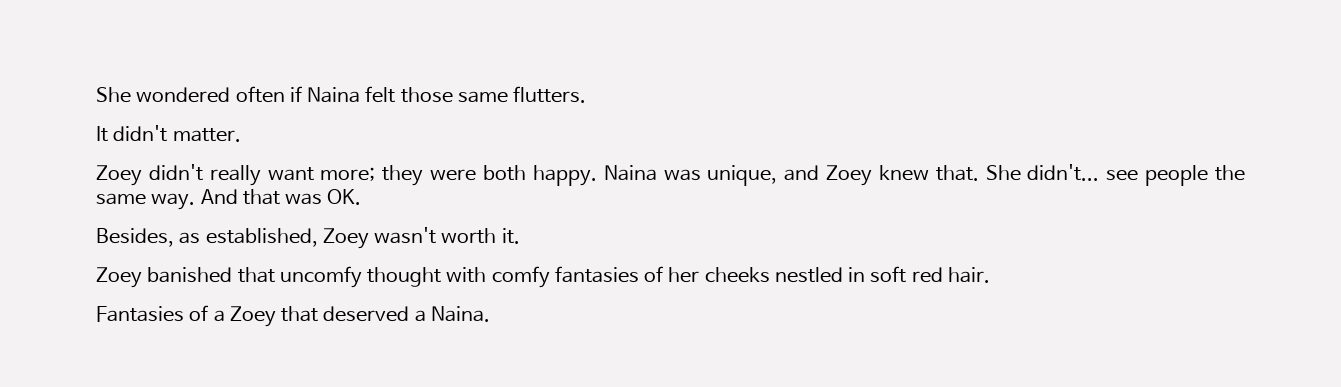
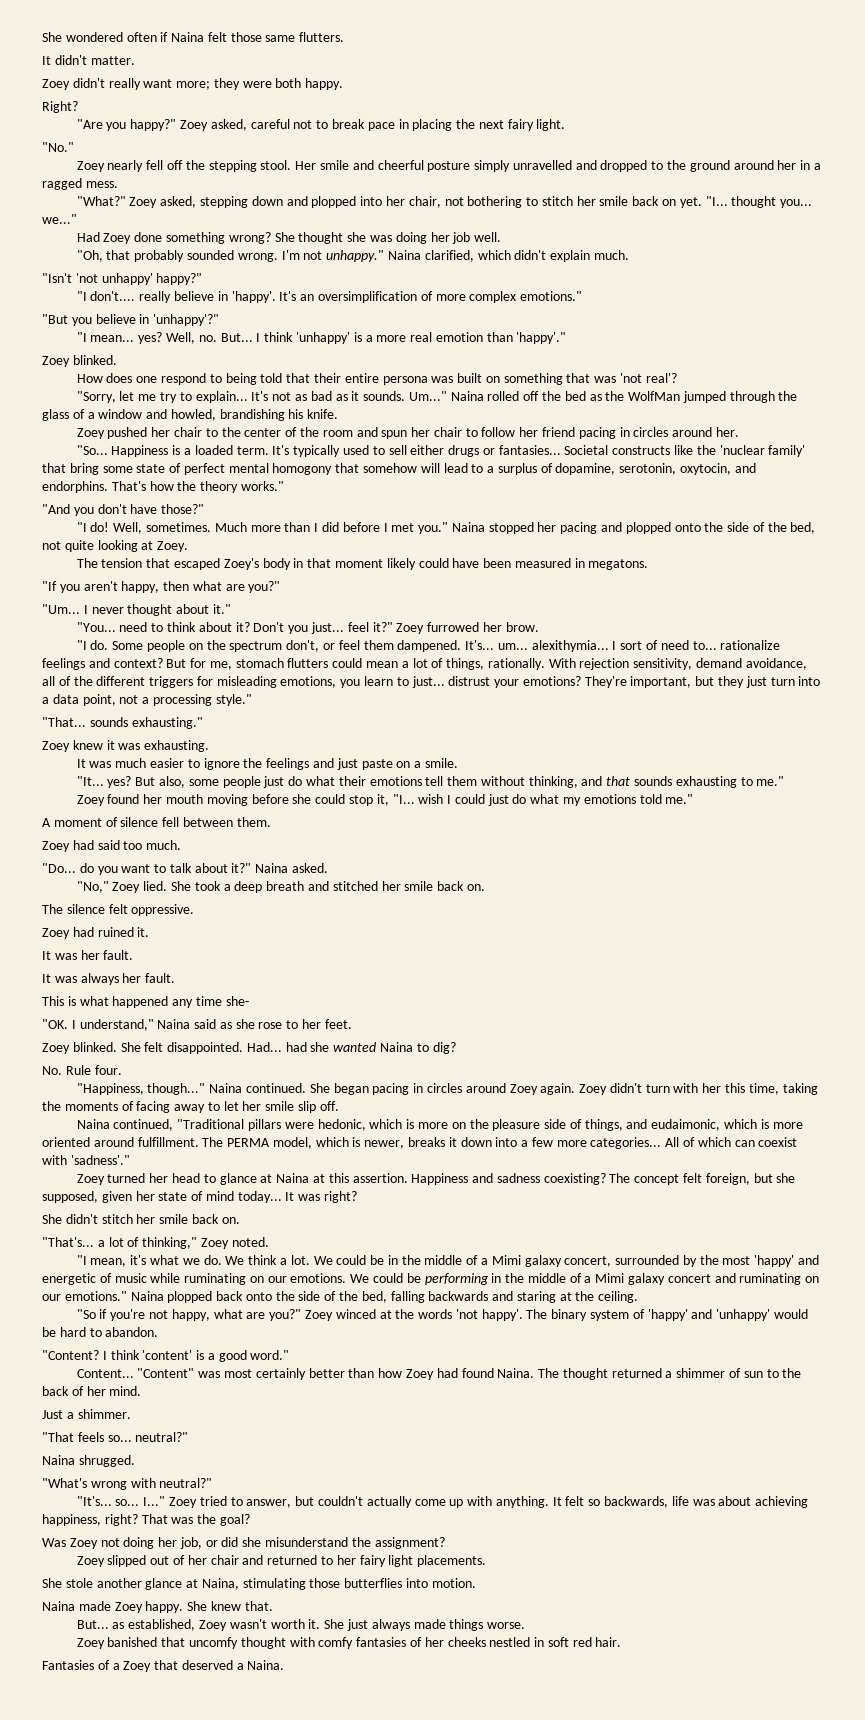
[603,164,1246,186] [96,189,362,210] [96,228,174,247] Naina was unique, and Zoey knew that. She didn't... see people the same way. And that was OK. // Besides, -> [42,101,78,113] [76,119,566,131] [42,142,74,152] [76,160,821,172] [42,178,118,190] [76,196,813,208] [42,214,77,224] [76,232,502,244] [76,250,629,262] [42,273,203,285] [76,291,583,303] [42,314,220,326] [76,332,567,344] [42,355,117,367] [76,373,677,385] [76,391,798,403] [42,409,339,421] [76,427,739,439] [76,445,806,457] [42,463,756,475] [42,481,284,493] [42,504,205,516] [76,522,816,534] [42,540,189,552] [76,558,649,570] [42,581,281,593] [42,604,231,616] [76,622,539,634] [76,640,781,652] [42,658,807,670] [42,676,821,688] [42,694,252,706] [42,717,203,729] [42,740,210,752] [76,758,458,770] [76,776,785,788] [76,794,694,806] [42,817,271,827] [42,840,182,852] [42,863,329,875] [76,881,485,893] [42,904,195,916] [42,927,150,939] [42,950,134,960] [42,973,176,985] [42,996,249,1008] [42,1019,352,1031] [42,1042,456,1054] [42,1065,122,1075] [76,1083,818,1095] [42,1101,339,1113] [76,1119,803,1131] [42,1137,798,1149] [42,1155,130,1165] [76,1173,796,1185] [42,1191,358,1203] [42,1214,240,1224] [42,1237,269,1249] [76,1255,819,1267] [42,1273,820,1285] [42,1291,639,1303] [76,1309,808,1321] [42,1327,159,1337] [42,1350,290,1362] [76,1368,802,1380] [42,1386,142,1396] [42,1409,131,1419] [42,1432,189,1442] [42,1455,135,1467] [42,1478,213,1490] [76,1496,809,1508] [42,1514,250,1526] [42,1537,445,1549] [76,1555,487,1567] [42,1578,476,1590] [42,1601,273,1613] [76,1620,109,1629] // Right? // "Are you happy?" Zoey asked, careful not to break pace in placing the next fairy light. // "No." // Zoey nearly fell off the stepping stool. Her smile and cheerful posture simply unravelled and dropped to the ground around her in a ragged mess. // "What?" Zoey asked, stepping down and plopped into her chair, not bothering to stitch her smile back on yet. "I... thought you... we..." // Had Zoey done something wrong? She thought she was doing her job well. // "Oh, that probably sounded wrong. I'm not unhappy." Naina clarified, which didn't explain much. // "Isn't 'not unhappy' happy?" // "I don't.... really believe in 'happy'. It's an oversimplification of more complex emotions." // "But you believe in 'unhappy'?" // "I mean... yes? Well, no. But... I think 'unhappy' is a more real emotion than 'happy'." // Zoey blinked. // How does one respond to being told that their entire persona was built on something that was 'not real'? // "Sorry, let me try to explain... It's not as bad as it sounds. Um..." Naina rolled off the bed as the WolfMan jumped through the glass of a window and howled, brandishing his knife. // Zoey pushed her chair to the center of the room and spun her chair to follow her friend pacing in circles around her. // "So... Happiness is a loaded term. It's typically used to sell either drugs or fantasies... Societal constructs like the 'nuclear family' that bring some state of perfect mental homogony that somehow will lead to a surplus of dopamine, serotonin, oxytocin, and endorphins. That's how the theory works." // "And you don't have those?" // "I do! Well, sometimes. Much more than I did before I met you." Naina stopped her pacing and plopped onto the side of the bed, not quite looking at Zoey. // The tension that escaped Zoey's body in that moment likely could have been measured in megatons. // "If you aren't happy, then what are you?" // "Um... I never thought about it." // "You... need to think about it? Don't you just... feel it?" Zoey furrowed her brow. // "I do. Some people on the spectrum don't, or feel them dampened. It's... um... alexithymia... I sort of need to... rationalize feelings and context? But for me, stomach flutters could mean a lot of things, rationally. With rejection sensitivity, demand avoidance, all of the different triggers for misleading emotions, you learn to just... distrust your emotions? They're important, but they just turn into a data point, not a processing style." // "That... sounds exhausting." // Zoey knew it was exhausting. // It was much easier to ignore the feelings and just paste on a smile. // "It... yes? But also, some people just do what their emotions tell them without thinking, and that sounds exhausting to me." // Zoey found her mouth moving before she could stop it, "I... wish I could just do what my emotions told me." // A moment of silence fell between them. // Zoey had said too much. // "Do... do you want to talk about it?" Naina asked. // "No," Zoey lied. She took a deep breath and stitched her smile back on. // The silence felt oppressive. // Zoey had ruined it. // It was her fault. // It was always her fault. // This is what happened any time she- // "OK. I understand," Naina said as she rose to her feet. // Zoey blinked. She felt disappointed. Had... had she wanted Naina to dig? // No. Rule four. // "Happiness, though..." Naina continued. She began pacing in circles around Zoey again. Zoey didn't turn with her this time, taking the moments of facing away to let her smile slip off. // Naina continued, "Traditional pillars were hedonic, which is more on the pleasure side of things, and eudaimonic, which is more oriented around fulfillment. The PERMA model, which is newer, breaks it down into a few more categories... All of which can coexist with 'sadness'." // Zoey turned her head to glance at Naina at this assertion. Happiness and sadness coexisting? The concept felt foreign, but she supposed, given her state of mind today... It was right? // She didn't stitch her smile back on. // "That's... a lot of thinking," Zoey noted. // "I mean, it's what we do. We think a lot. We could be in the middle of a Mimi galaxy concert, surrounded by the most 'happy' and energetic of music while ruminating on our emotions. We could be performing in the middle of a Mimi galaxy concert and ruminating on our emotions." Naina plopped back onto the side of the bed, falling backwards and staring at the ceiling. // "So if you're not happy, what are you?" Zoey winced at the words 'not happy'. The binary system of 'happy' and 'unhappy' would be hard to abandon. // "Content? I think 'content' is a good word." // Content... "Content" was most certainly better than how Zoey had found Naina. The thought returned a shimmer of sun to the back of her mind. // Just a shimmer. // "That feels so... neutral?" // Naina shrugged. // "What's wrong with neutral?" // "It's... so... I..." Zoey tried to answer, but couldn't actually come up with anything. It felt so backwards, life was about achieving happiness, right? That was the goal? // Was Zoey not doing her job, or did she misunderstand the assignment? // Zoey slipped out of her chair and returned to her fairy light placements. // She stole another glance at Naina, stimulating those butterflies into motion. // Naina made Zoey happy. She knew that. // But...
(520, 236) none -> [324,1619,526,1631] She just always made things worse.

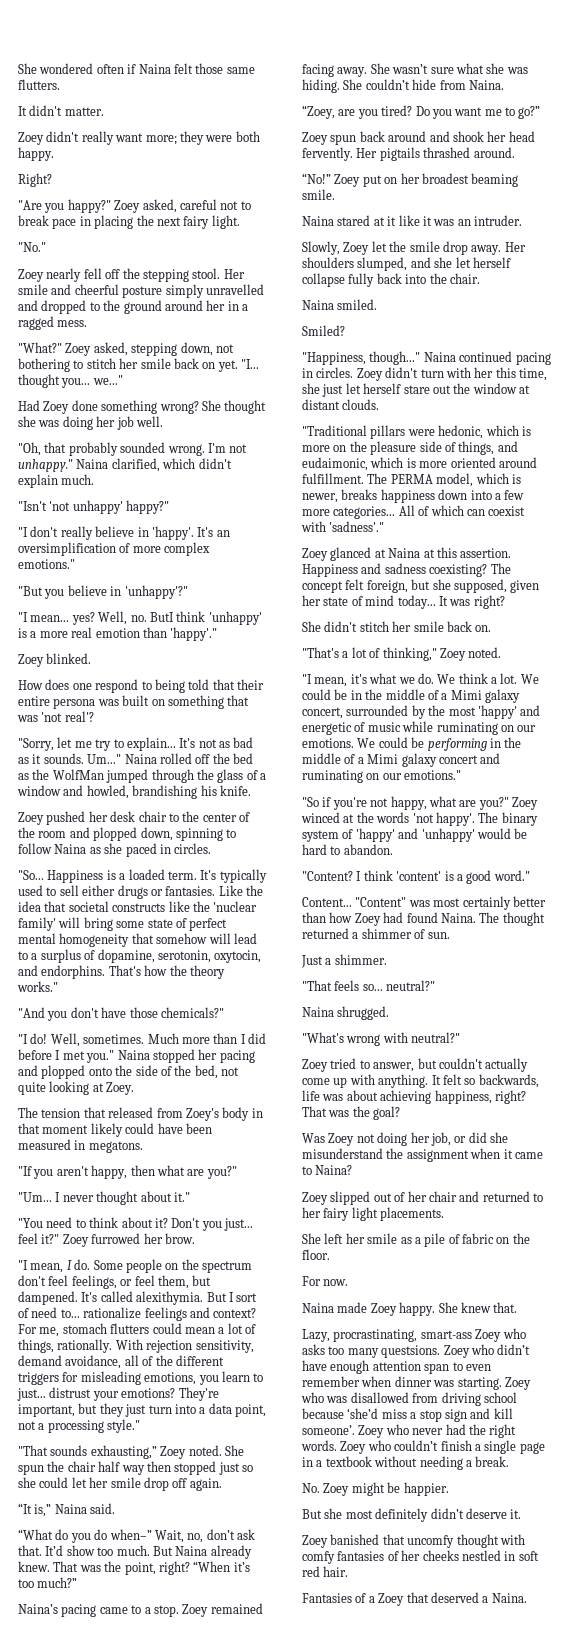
[251,196,441,208] down and plopped into her chair, -> [180,342,213,356] down,
[90,291,136,301] don't.... -> [30,526,59,537] don't
[220,333,261,342] But... I -> [149,612,174,622] ButI
(171, 432) none -> [110,811,136,822] desk
[381,427,739,439] spun her chair to follow her friend pacing in circles around her. -> [93,827,237,841] [18,843,212,857] plopped down, spinning to follow Naina as she paced in circles.
[498,445,609,455] fantasies... Societal -> [165,885,263,896] [18,901,109,912] fantasies. Like the idea that societal
[42,463,66,473] that -> [58,917,81,928] will
[272,463,333,475] homogony -> [59,933,130,947] homogeneity
[161,504,205,514] those?" -> [129,1007,224,1018] those chemicals?"
[174,558,221,570] escaped -> [108,1107,183,1118] released from
[76,622,116,632] "You... -> [18,1218,43,1228] "You
(87, 645) none -> [30,1260,72,1273] mean, I
[286,640,609,652] don't, or feel them dampened. It's... um... alexithymia... -> [18,1275,212,1289] [18,1291,227,1305] don't feel feelings, or feel them, but dampened. It's called alexithymia. But
[166,658,207,668] But for -> [18,1324,37,1334] For
[42,717,203,729] [42,740,210,752] [76,758,458,770] [76,776,785,788] [76,794,694,806] [42,817,271,827] [42,840,182,852] [42,863,329,875] [76,881,485,893] [42,904,195,916] [42,927,150,939] [42,950,134,960] [42,973,176,985] [42,996,249,1008] [42,1019,352,1031] [42,1042,456,1054] [42,1065,122,1075] [76,1083,576,1095] "That... sounds exhausting." // Zoey knew it was exhausting. // It was much easier to ignore the feelings and just paste on a smile. // "It... yes? But also, some people just do what their emotions tell them without thinking, and that sounds exhausting to me." // Zoey found her mouth moving before she could stop it, "I... wish I could just do what my emotions told me." // A moment of silence fell between them. // Zoey had said too much. // "Do... do you want to talk about it?" Naina asked. // "No," Zoey lied. She took a deep breath and stitched her smile back on. // The silence felt oppressive. // Zoey had ruined it. // It was her fault. // It was always her fault. // This is what happened any time she- // "OK. I understand," Naina said as she rose to her feet. // Zoey blinked. She felt disappointed. Had... had she wanted Naina to dig? // No. Rule four. // "Happiness, though..." Naina continued. She began pacing in circles around Zoey again. -> [18,1445,244,1459] [18,1461,253,1475] [18,1477,222,1491] [18,1503,116,1517] [18,1529,255,1543] [18,1545,252,1559] [18,1561,250,1575] [18,1577,78,1588] [18,1603,263,1617] [302,63,528,77] [302,79,504,93] [302,105,541,119] [302,131,535,145] [302,147,515,161] [302,173,519,187] [302,189,335,200] [302,215,522,226] [302,241,526,255] [302,257,511,271] [302,273,480,287] [302,299,378,310] [302,325,345,336] [302,351,551,365] [302,367,354,378] "That sounds exhausting,” Zoey noted. She spun the chair half way then stopped just so she could let her smile drop off again. // “It is,” Naina said. // “What do you do when–” Wait, no, don’t ask that. It’d show too much. But Naina already knew. That was the point, right? “When it’s too much?” // Naina’s pacing came to a stop. Zoey remained facing away. She wasn’t sure what she was hiding. She couldn’t hide from Naina. // “Zoey, are you tired? Do you want me to go?” // Zoey spun back around and shook her head fervently. Her pigtails thrashed around. // “No!” Zoey put on her broadest beaming smile. // Naina stared at it like it was an intruder. // Slowly, Zoey let the smile drop away. Her shoulders slumped, and she let herself collapse fully back into the chair. // Naina smiled. // Smiled? // "Happiness, though..." Naina continued pacing in circles.
[782,1083,818,1095] [42,1101,339,1113] [76,1119,174,1131] taking the moments of facing away to let her smile slip off. // Naina continued, -> [302,383,530,397] [302,399,380,410] she just let herself stare out the window at distant clouds. //
[448,1137,457,1147] it -> [380,489,435,503] happiness
[107,1173,257,1185] turned her head to glance -> [330,547,372,561] glanced
[42,1237,94,1247] "That's... -> [302,647,339,658] "That's
[130,1291,639,1303] Naina plopped back onto the side of the bed, falling backwards and staring at the ceiling. -> (462, 775) none
[743,1368,802,1378] [42,1386,142,1396] sun to the back of her mind. -> [427,932,450,939] sun.
[76,1496,166,1506] "It's... so... I..." -> (461, 1037) none
[374,1537,445,1549] assignment? -> [406,1148,543,1162] [302,1165,353,1175] assignment when it came to Naina?
[65,1578,476,1590] stole another glance at Naina, stimulating those butterflies into motion. -> [324,1233,530,1247] [302,1249,330,1260] [302,1276,349,1286] left her smile as a pile of fabric on the floor. // For now.
[76,1619,526,1631] But... as established, Zoey wasn't worth it. She just always made things worse. -> [302,1328,526,1342] [302,1344,531,1358] [302,1360,491,1374] [302,1376,531,1390] [301,1392,517,1406] [302,1408,513,1422] [302,1424,517,1438] [301,1440,545,1454] [302,1456,510,1470] [302,1482,449,1496] [302,1508,522,1522] Lazy, procrastinating, smart-ass Zoey who asks too many questsions. Zoey who didn’t have enough attention span to even remember when dinner was starting. Zoey who was disallowed from driving school because ‘she’d miss a stop sign and kill someone’. Zoey who never had the right words. Zoey who couldn’t finish a single page in a textbook without needing a break. // No. Zoey might be happier. // But she most definitely didn’t deserve it.

